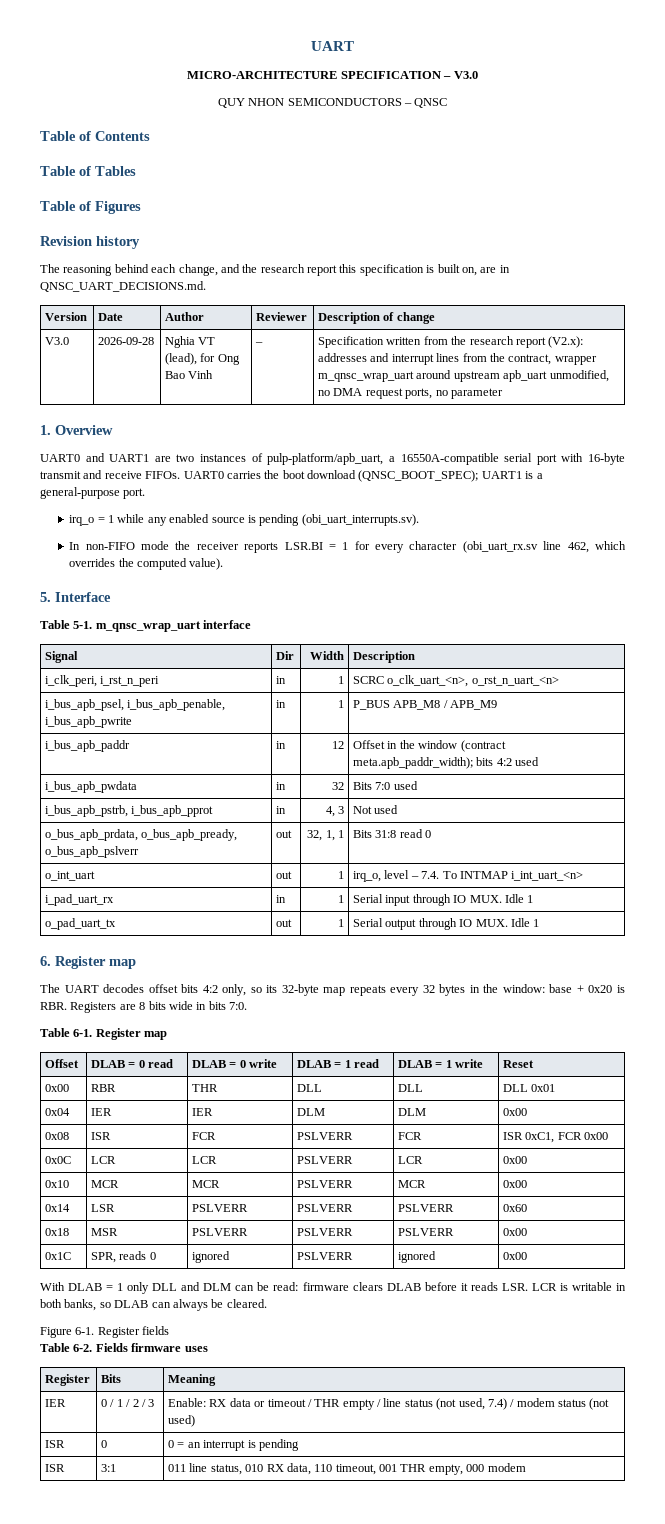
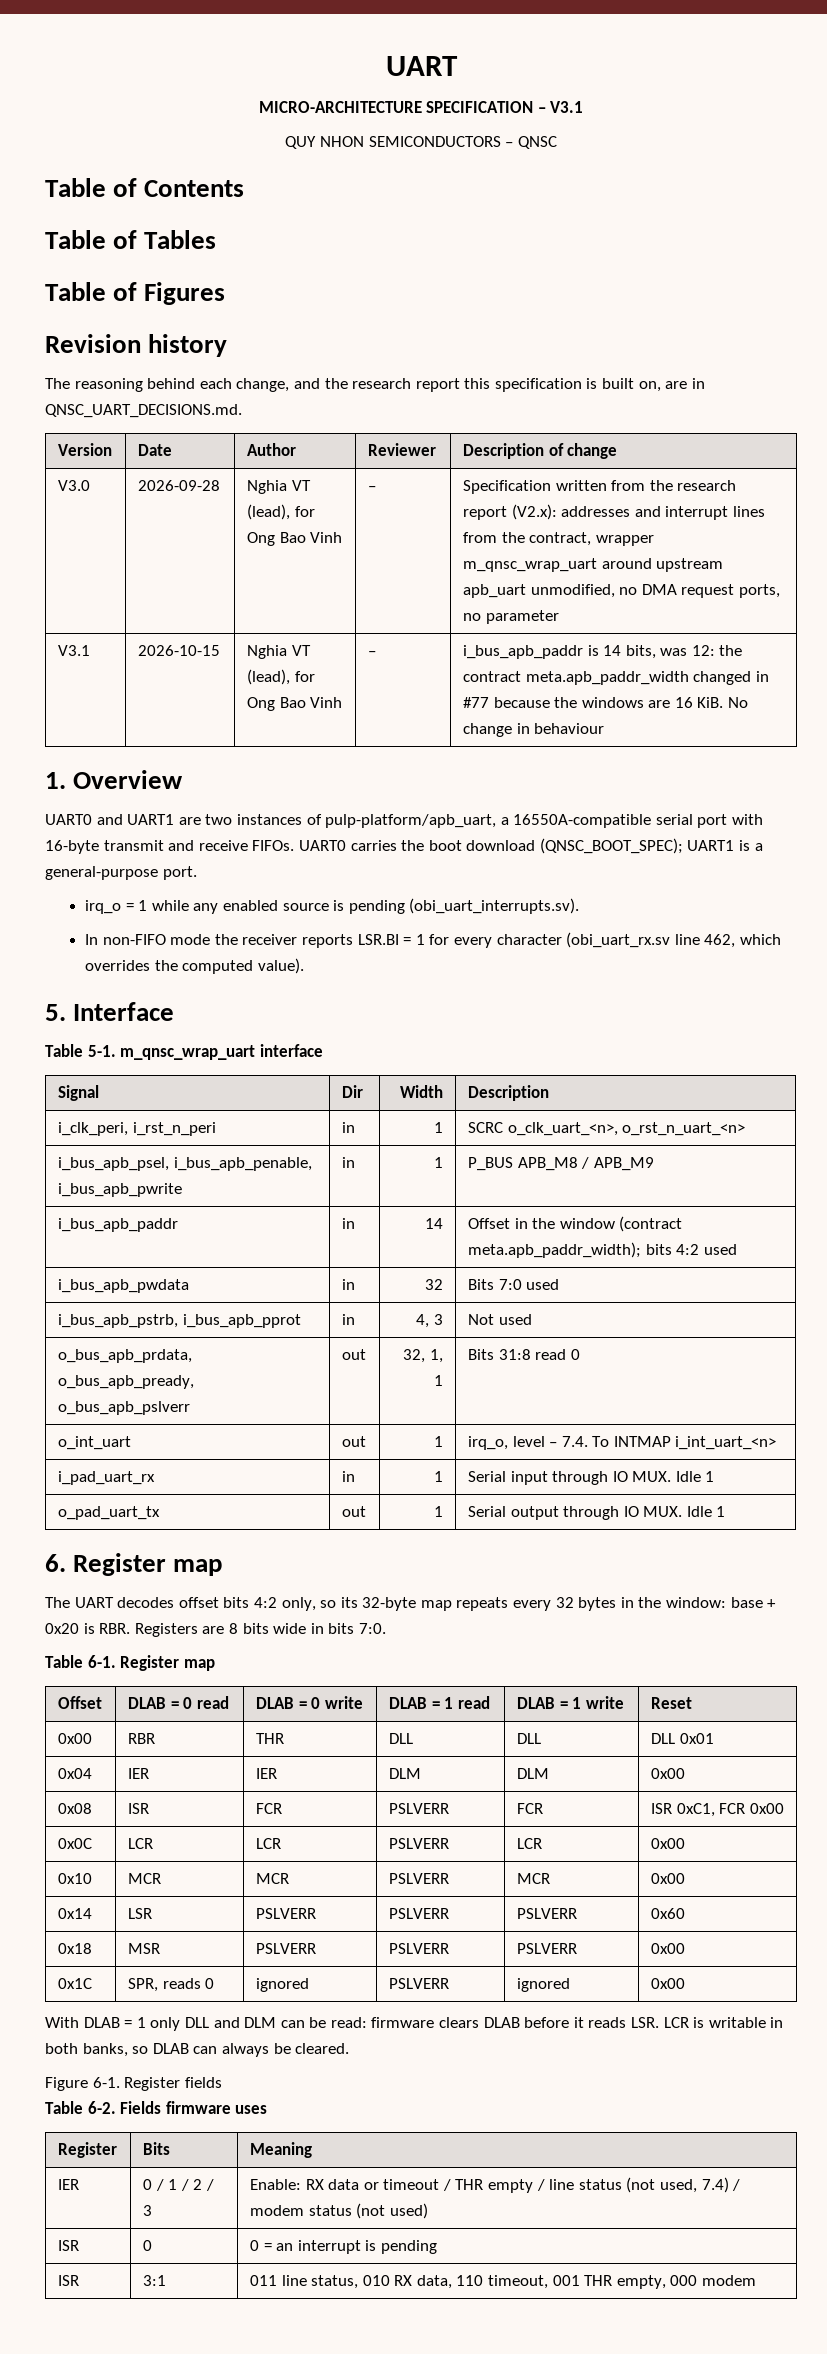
[453,71,478,79] V3.0 -> [550,101,584,113] V3.1
(503, 393) none -> [57,645,90,656] [137,645,220,656] [246,645,311,659] [246,669,315,685] [246,697,343,711] [367,651,376,656] [462,645,743,659] [462,671,769,685] [462,697,749,708] [462,723,605,737] // V3.1 | 2026-10-15 | Nghia VT (lead), for Ong Bao Vinh | – | i_bus_apb_paddr is 14 bits, was 12: the contract meta.apb_paddr_width changed in #77 because the windows are 16 KiB. No change in behaviour
[331,741,344,749] 12 -> [425,1218,444,1229] 14

